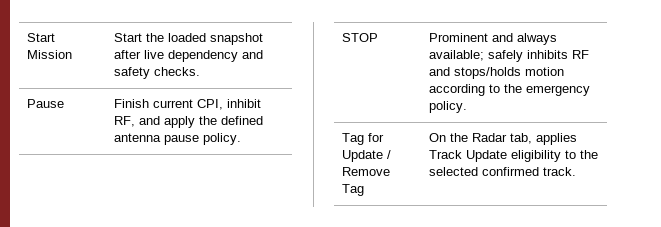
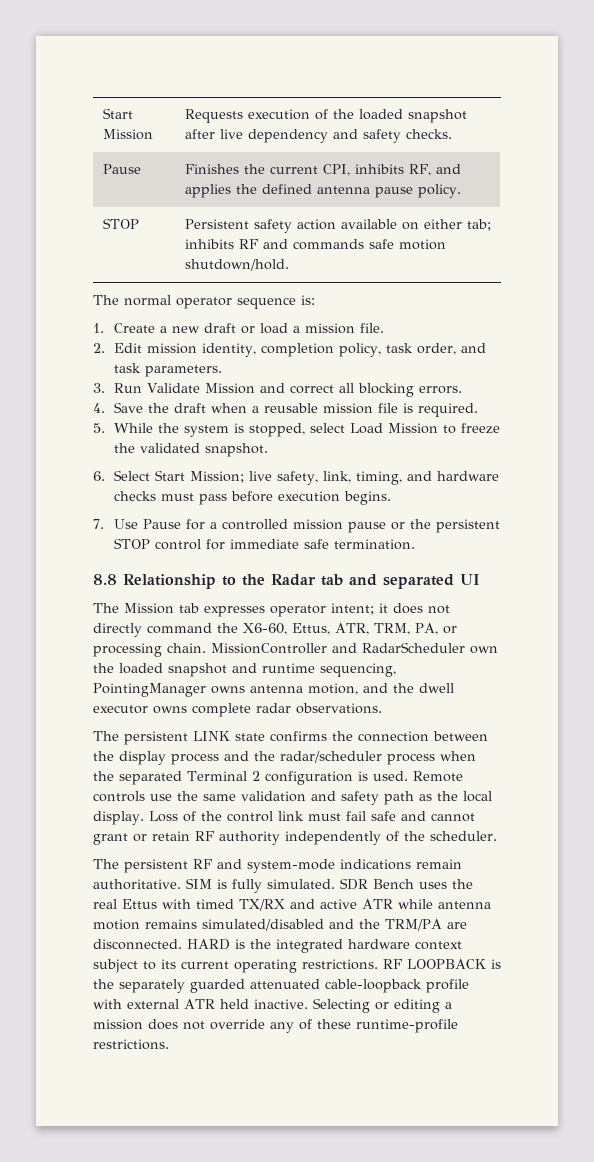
[113,33,142,42] Start -> [184,109,328,123] Requests execution of
[113,99,149,108] Finish -> [184,164,265,174] Finishes the
[226,99,261,108] inhibit -> [354,164,404,174] inhibits
[163,116,195,128] apply -> [184,184,231,198] applies
[428,33,557,45] [428,50,589,62] [428,67,564,79] [428,84,590,96] [428,101,467,113] [341,133,384,145] [341,150,391,162] [341,167,390,176] [341,184,364,196] [428,133,577,145] [428,150,598,162] [428,167,576,176] Prominent and always available; safely inhibits RF and stops/holds motion according to the emergency policy. // Tag for Update / Remove Tag | On the Radar tab, applies Track Update eligibility to the selected confirmed track. -> [184,219,491,233] [184,239,446,250] [184,259,289,271] [93,295,315,309] [93,323,384,334] [93,343,486,357] [113,363,222,377] [93,383,462,397] [93,402,478,417] [93,423,500,437] [113,443,268,457] [93,470,499,485] [113,491,391,505] [93,519,500,533] [113,538,415,550] [93,574,480,589] [93,603,450,617] [93,623,457,637] [93,642,498,657] [93,663,396,677] [93,683,454,697] [93,703,382,717] [93,731,488,745] [93,751,476,765] [93,771,463,785] [93,791,492,805] [93,811,475,825] [93,831,497,845] [93,859,462,873] [93,878,473,893] [93,899,491,911] [93,919,467,931] [93,939,462,953] [93,959,501,973] [93,979,469,993] [93,998,452,1013] [93,1019,458,1033] [93,1039,169,1050] Persistent safety action available on either tab; inhibits RF and commands safe motion shutdown/hold. // The normal operator sequence is: // 1. Create a new draft or load a mission file. // 2. Edit mission identity, completion policy, task order, and task parameters. // 3. Run Validate Mission and correct all blocking errors. // 4. Save the draft when a reusable mission file is required. // 5. While the system is stopped, select Load Mission to freeze the validated snapshot. // 6. Select Start Mission; live safety, link, timing, and hardware checks must pass before execution begins. // 7. Use Pause for a controlled mission pause or the persistent STOP control for immediate safe termination. // 8.8 Relationship to the Radar tab and separated UI // The Mission tab expresses operator intent; it does not directly command the X6-60, Ettus, ATR, TRM, PA, or processing chain. MissionController and RadarScheduler own the loaded snapshot and runtime sequencing, PointingManager owns antenna motion, and the dwell executor owns complete radar observations. // The persistent LINK state confirms the connection between the display process and the radar/scheduler process when the separated Terminal 2 configuration is used. Remote controls use the same validation and safety path as the local display. Loss of the control link must fail safe and cannot grant or retain RF authority independently of the scheduler. // The persistent RF and system-mode indications remain authoritative. SIM is fully simulated. SDR Bench uses the real Ettus with timed TX/RX and active ATR while antenna motion remains simulated/disabled and the TRM/PA are disconnected. HARD is the integrated hardware context subject to its current operating restrictions. RF LOOPBACK is the separately guarded attenuated cable-loopback profile with external ATR held inactive. Selecting or editing a mission does not override any of these runtime-profile restrictions.

